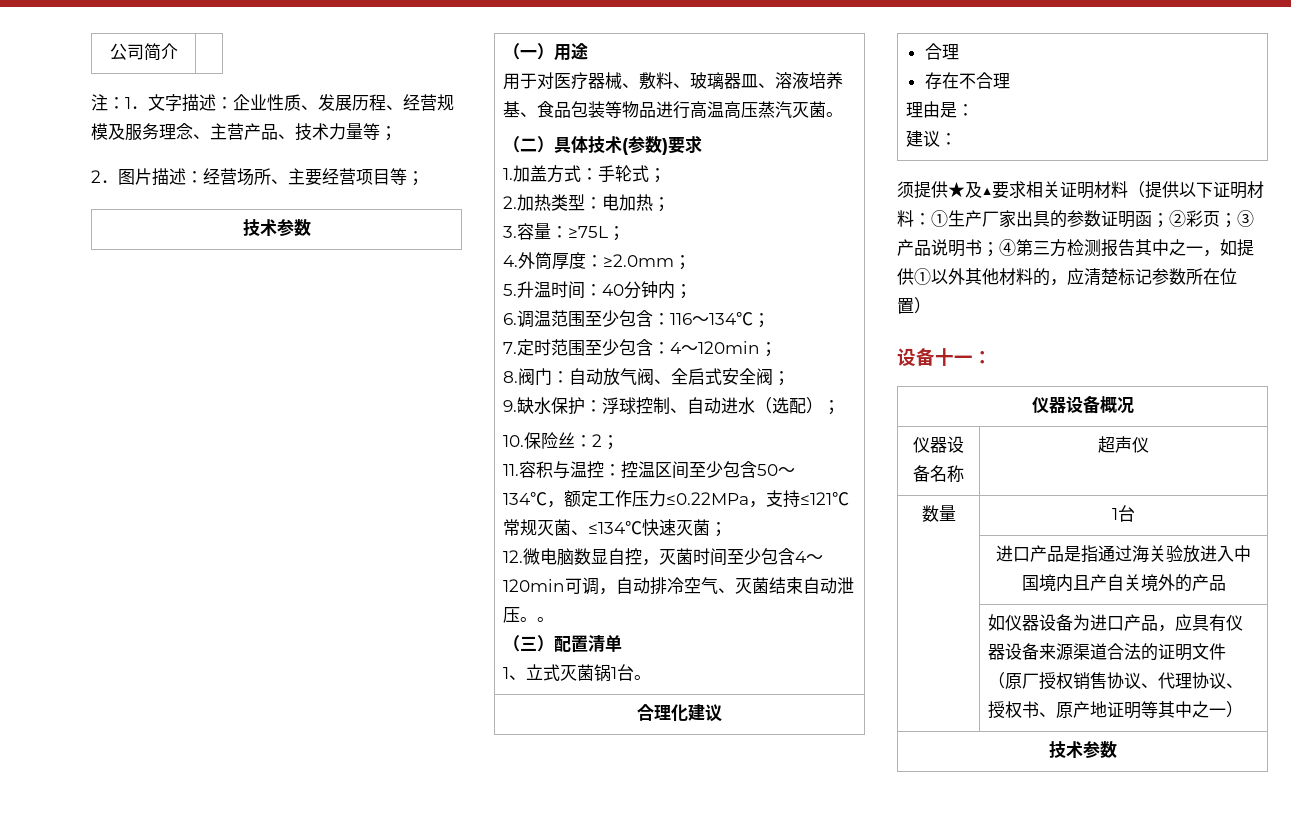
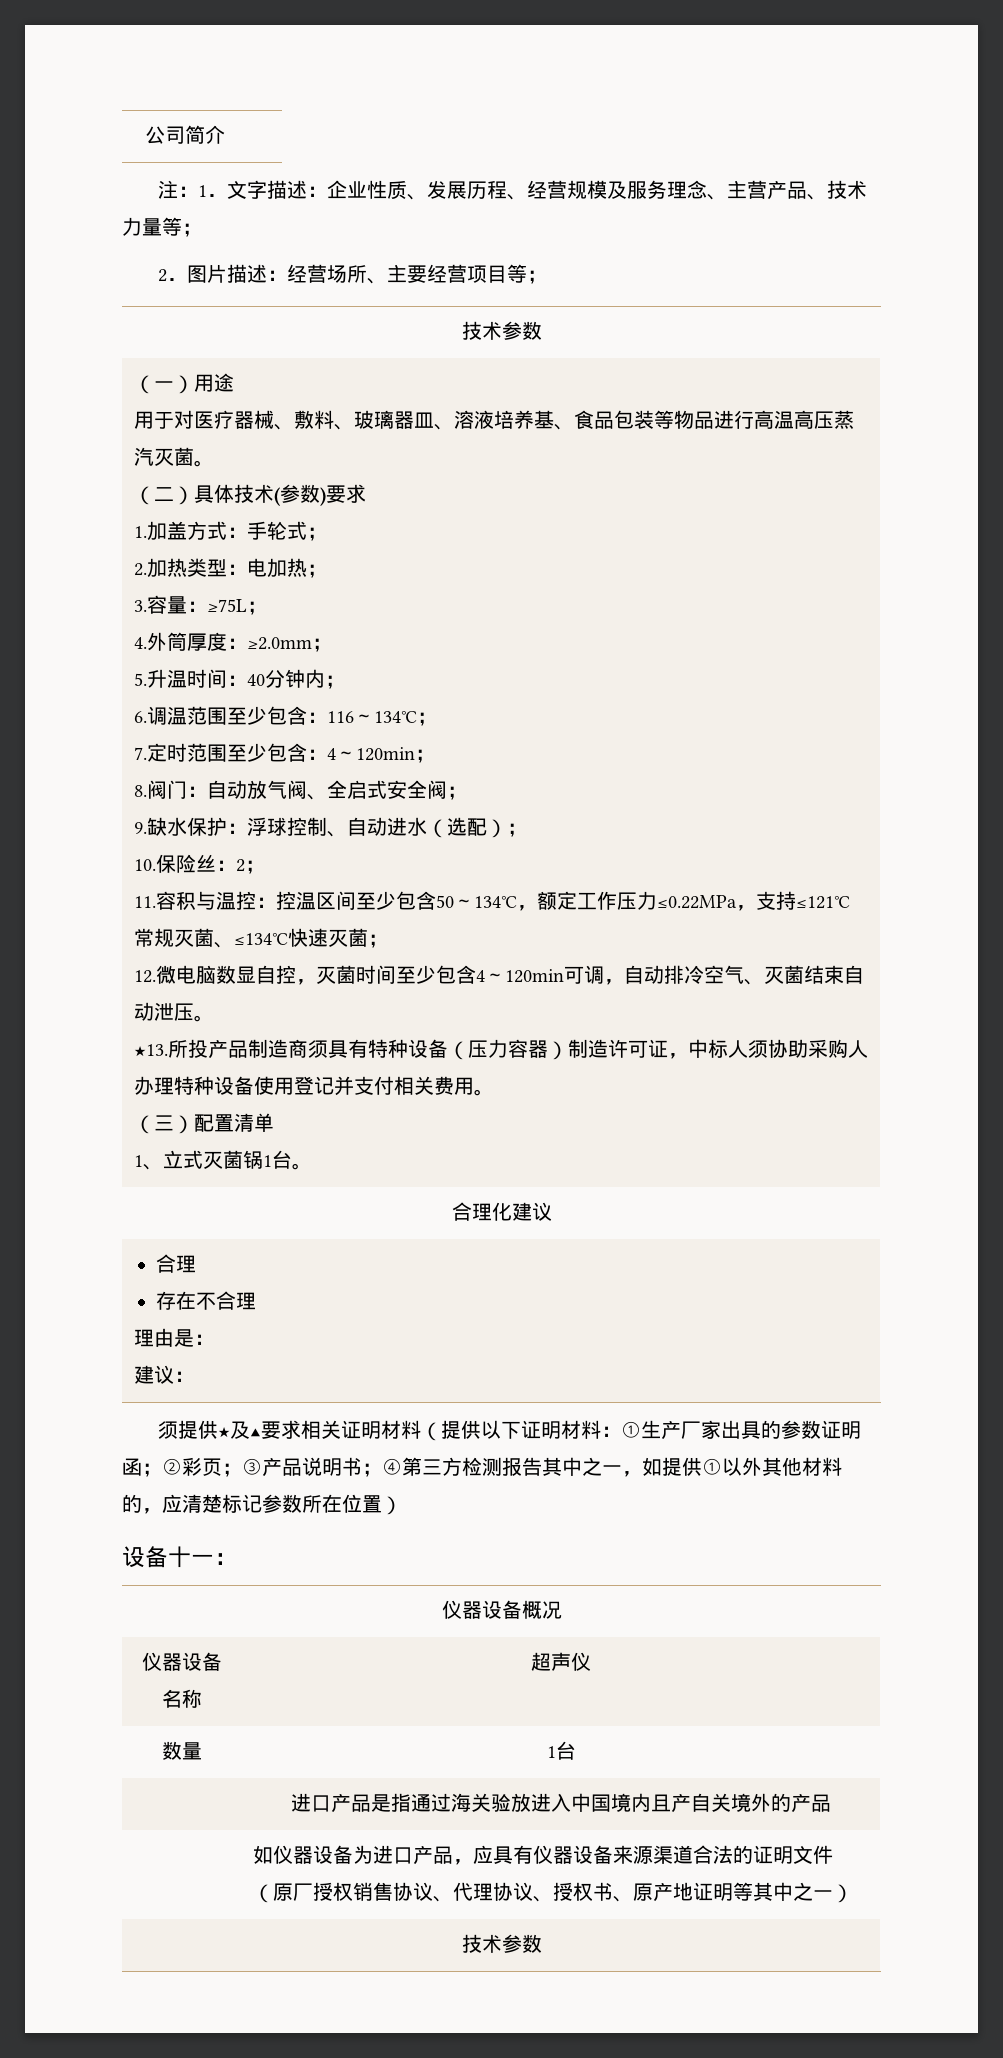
(538, 619) none -> [133,1039,868,1060] [133,1076,474,1096] // ★13.所投产品制造商须具有特种设备（压力容器）制造许可证，中标人须协助采购人办理特种设备使用登记并支付相关费用

